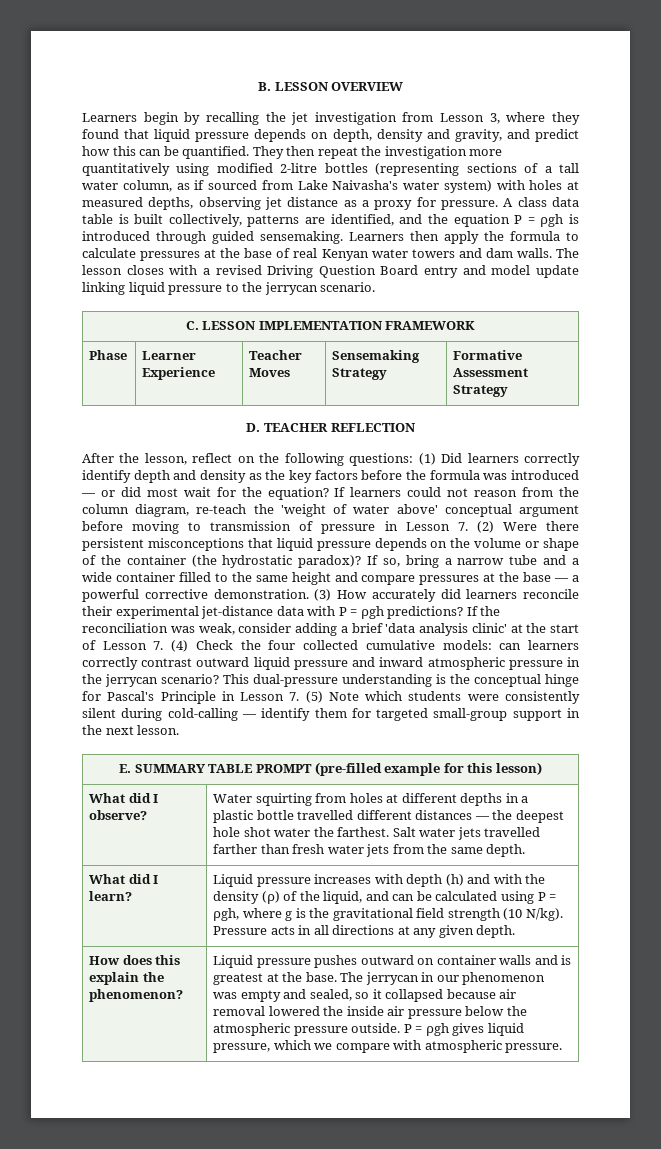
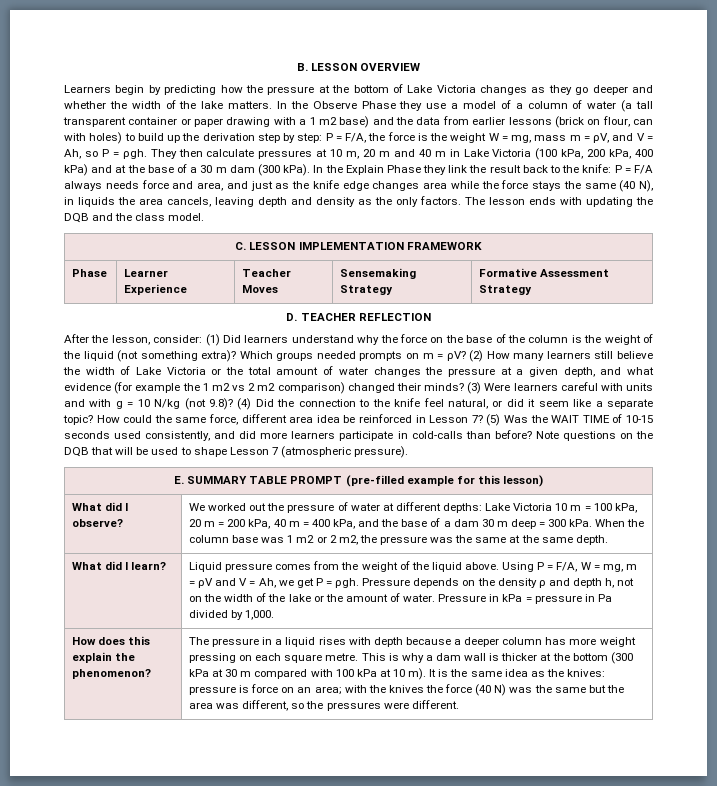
[205,112,580,125] [82,129,579,142] [82,146,503,159] [82,163,580,176] [82,180,579,193] [82,197,579,210] [82,214,580,227] [82,231,579,244] [82,248,579,261] [82,265,579,278] [82,282,376,295] recalling the jet investigation from Lesson 3, where they found that liquid pressure depends on depth, density and gravity, and predict how this can be quantified. They then repeat the investigation more quantitatively using modified 2-litre bottles (representing sections of a tall water column, as if sourced from Lake Naivasha's water system) with holes at measured depths, observing jet distance as a proxy for pressure. A class data table is built collectively, patterns are identified, and the equation P = ρgh is introduced through guided sensemaking. Learners then apply the formula to calculate pressures at the base of real Kenyan water towers and dam walls. The lesson closes with a revised Driving Question Board entry and model update linking liquid pressure to the jerrycan scenario. -> [164,84,654,95] [64,100,653,112] [63,116,653,128] [64,132,653,144] [64,148,654,160] [64,164,653,176] [64,180,653,192] [64,196,653,207] [64,213,205,223] predicting how the pressure at the bottom of Lake Victoria changes as they go deeper and whether the width of the lake matters. In the Observe Phase they use a model of a column of water (a tall transparent container or paper drawing with a 1 m2 base) and the data from earlier lessons (brick on flour, can with holes) to build up the derivation step by step: P = F/A, the force is the weight W = mg, mass m = ρV, and V = Ah, so P = ρgh. They then calculate pressures at 10 m, 20 m and 40 m in Lake Victoria (100 kPa, 200 kPa, 400 kPa) and at the base of a 30 m dam (300 kPa). In the Explain Phase they link the result back to the knife: P = F/A always needs force and area, and just as the knife edge changes area while the force stays the same (40 N), in liquids the area cancels, leaving depth and density as the only factors. The lesson ends with updating the DQB and the class model.
[192,453,580,466] [82,470,579,483] [81,487,579,500] [82,504,579,517] [82,521,579,534] [82,538,579,551] [82,555,580,568] [82,572,579,585] [82,589,579,602] [82,606,501,619] [82,623,579,636] [82,640,579,652] [82,657,580,670] [82,674,579,687] [82,691,580,704] [82,708,580,721] [82,725,180,735] reflect on the following questions: (1) Did learners correctly identify depth and density as the key factors before the formula was introduced — or did most wait for the equation? If learners could not reason from the column diagram, re-teach the 'weight of water above' conceptual argument before moving to transmission of pressure in Lesson 7. (2) Were there persistent misconceptions that liquid pressure depends on the volume or shape of the container (the hydrostatic paradox)? If so, bring a narrow tube and a wide container filled to the same height and compare pressures at the base — a powerful corrective demonstration. (3) How accurately did learners reconcile their experimental jet-distance data with P = ρgh predictions? If the reconciliation was weak, consider adding a brief 'data analysis clinic' at the start of Lesson 7. (4) Check the four collected cumulative models: can learners correctly contrast outward liquid pressure and inward atmospheric pressure in the jerrycan scenario? This dual-pressure understanding is the conceptual hinge for Pascal's Principle in Lesson 7. (5) Note which students were consistently silent during cold-calling — identify them for targeted small-group support in the next lesson. -> [153,334,653,346] [63,350,653,362] [63,366,654,377] [64,382,653,394] [64,398,653,410] [63,414,654,426] [64,430,653,441] [64,446,409,458] consider: (1) Did learners understand why the force on the base of the column is the weight of the liquid (not something extra)? Which groups needed prompts on m = ρV? (2) How many learners still believe the width of Lake Victoria or the total amount of water changes the pressure at a given depth, and what evidence (for example the 1 m2 vs 2 m2 comparison) changed their minds? (3) Were learners careful with units and with g = 10 N/kg (not 9.8)? (4) Did the connection to the knife feel natural, or did it seem like a separate topic? How could the same force, different area idea be reinforced in Lesson 7? (5) Was the WAIT TIME of 10-15 seconds used consistently, and did more learners participate in cold-calls than before? Note questions on the DQB that will be used to shape Lesson 7 (atmospheric pressure).
[213,793,529,806] [213,810,564,823] [213,827,541,840] [213,844,424,857] Water squirting from holes at different depths in a plastic bottle travelled different distances — the deepest hole shot water the farthest. Salt water jets travelled farther than fresh water jets from -> [189,502,637,513] [189,518,645,529] [189,535,521,545] We worked out the pressure of water at different depths: Lake Victoria 10 m = 100 kPa, 20 m = 200 kPa, 40 m = 400 kPa, and the base of a dam 30 m deep = 300 kPa. When the column base was 1 m2 or 2 m2, the pressure was the same at
[314,874,546,887] [213,891,557,904] [213,908,563,921] [213,925,516,938] increases with depth (h) and with the density (ρ) of the liquid, and can be calculated using P = ρgh, where g is the gravitational field strength (10 N/kg). Pressure acts in all directions at any given depth. -> [275,561,637,572] [189,578,635,588] [189,593,612,604] [189,610,275,620] comes from the weight of the liquid above. Using P = F/A, W = mg, m = ρV and V = Ah, we get P = ρgh. Pressure depends on the density ρ and depth h, not on the width of the lake or the amount of water. Pressure in kPa = pressure in Pa divided by 1,000.
[213,955,572,968] [213,972,546,985] [213,989,517,1002] [213,1006,527,1019] [213,1023,524,1036] [213,1040,563,1053] Liquid pressure pushes outward on container walls and is greatest at the base. The jerrycan in our phenomenon was empty and sealed, so it collapsed because air removal lowered the inside air pressure below the atmospheric pressure outside. P = ρgh gives liquid pressure, which we compare with atmospheric pressure. -> [189,637,636,647] [189,652,633,664] [189,668,605,680] [189,684,624,696] [189,700,459,711] The pressure in a liquid rises with depth because a deeper column has more weight pressing on each square metre. This is why a dam wall is thicker at the bottom (300 kPa at 30 m compared with 100 kPa at 10 m). It is the same idea as the knives: pressure is force on an area; with the knives the force (40 N) was the same but the area was different, so the pressures were different.

